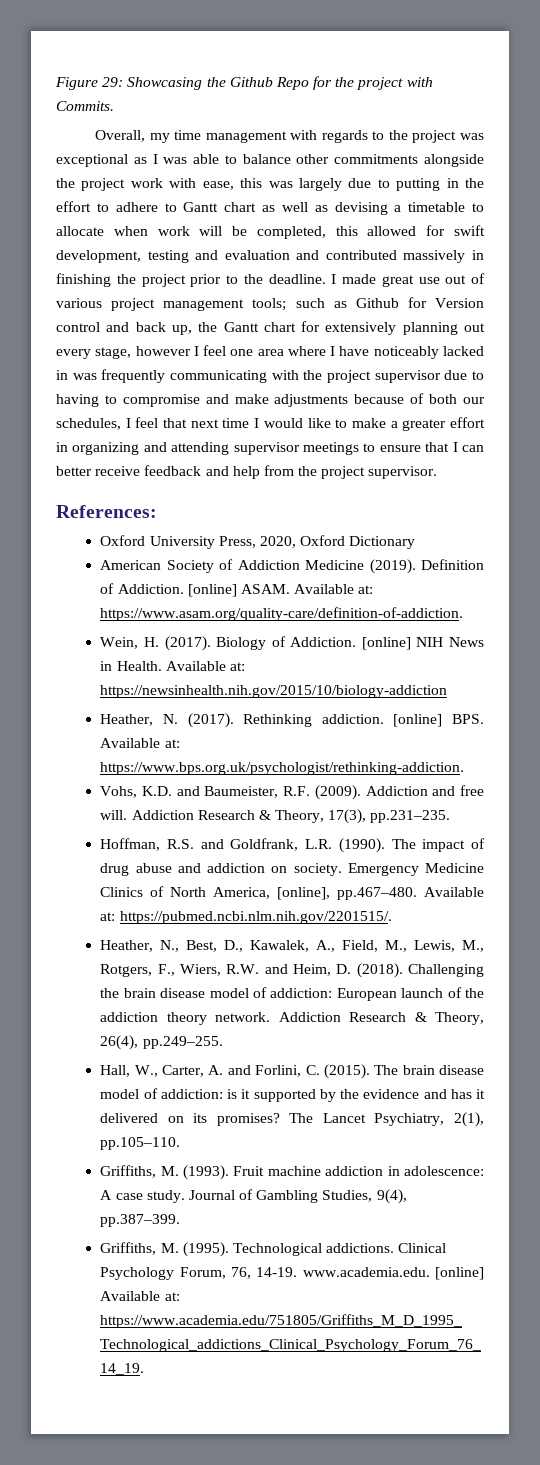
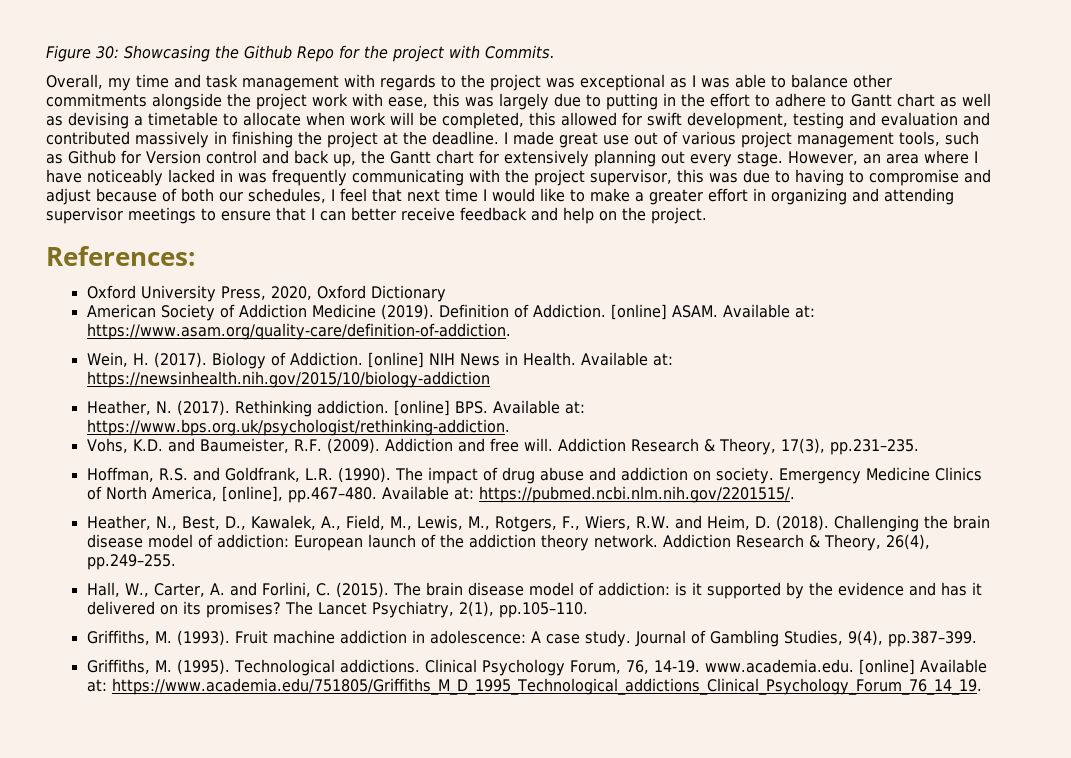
[102,77,124,87] 29: -> [96,46,119,59] 30:
(202, 135) none -> [174,74,238,88] and task
[190,274,238,287] prior to -> [383,132,398,145] at
[252,298,287,311] tools; -> [899,131,940,146] tools,
[95,345,254,359] stage, however I feel one -> [736,151,881,167] stage. However, an
[374,370,441,383] supervisor -> [590,169,738,186] supervisor, this was
[234,394,349,407] make adjustments -> [46,188,91,205] adjust
[263,465,438,479] from the project supervisor. -> [599,207,707,224] on the project.

